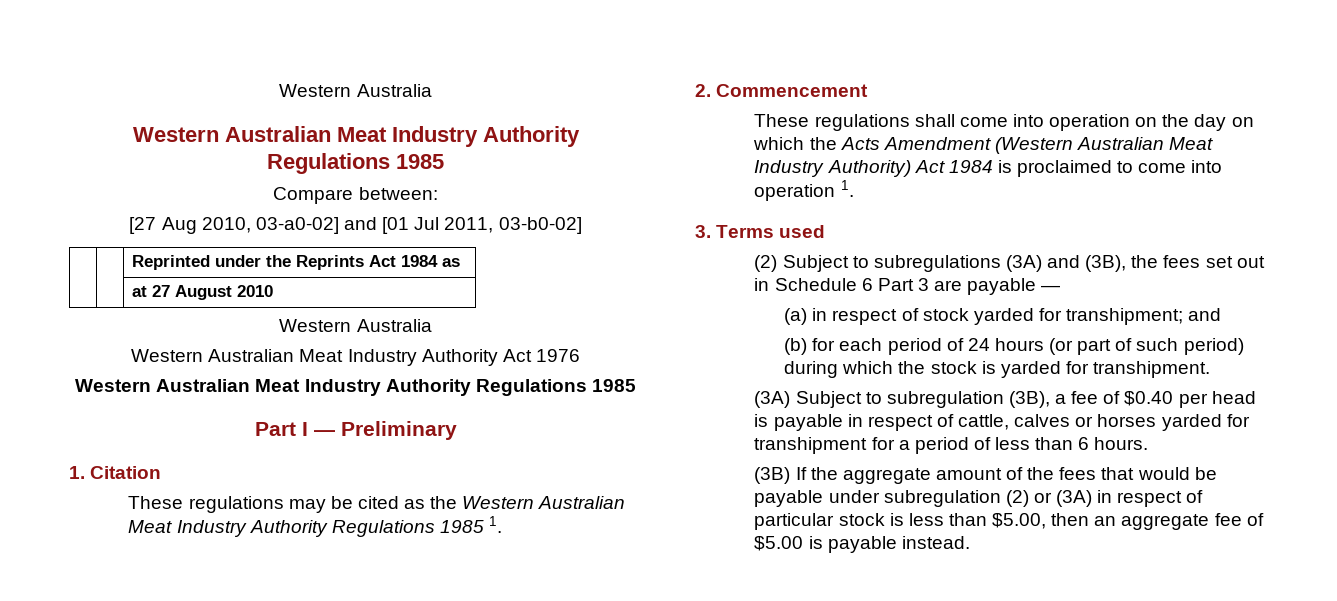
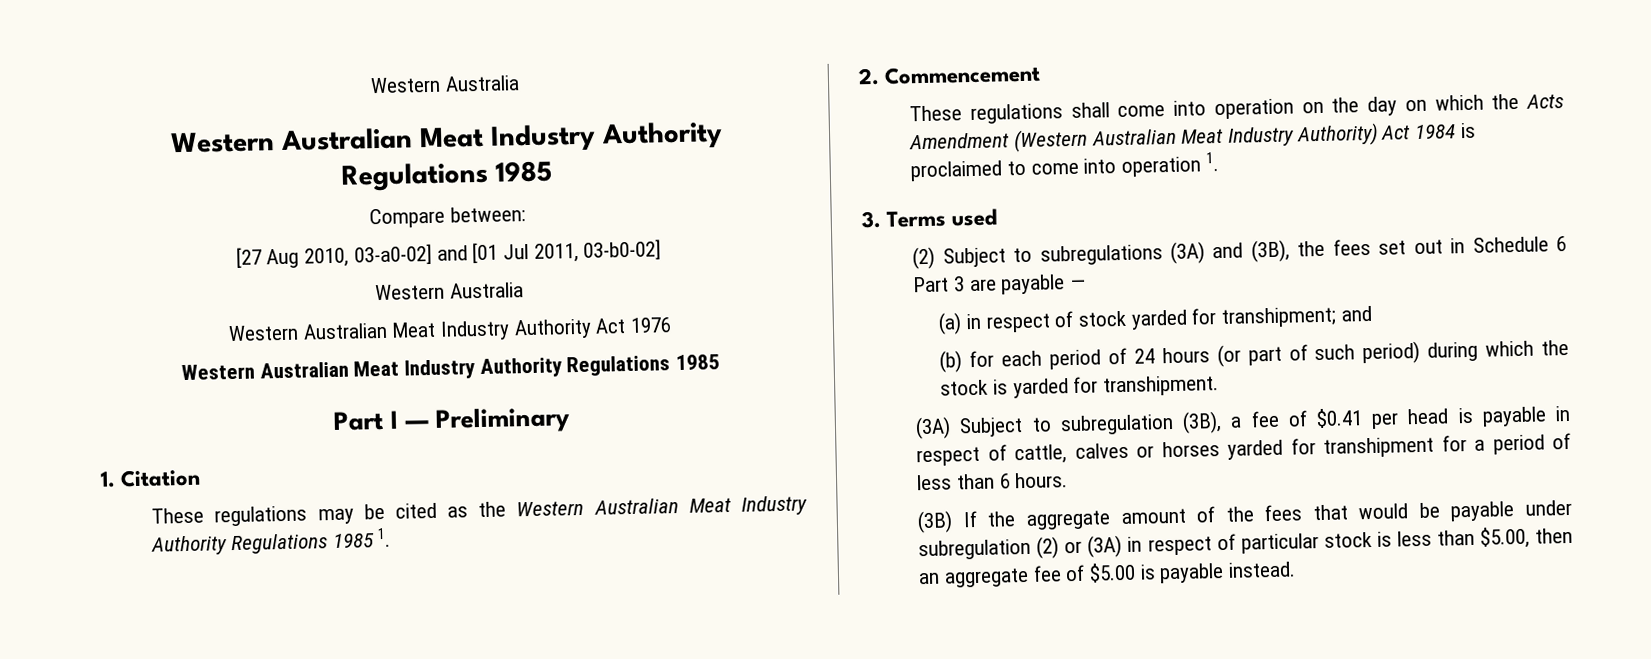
[131,255,460,270] [131,285,273,300] // | | Reprinted under the Reprints Act 1984 as // | | at 27 August 2010 -> (662, 250) none
[1124,391,1174,406] $0.40 -> [1315,408,1363,429] $0.41

